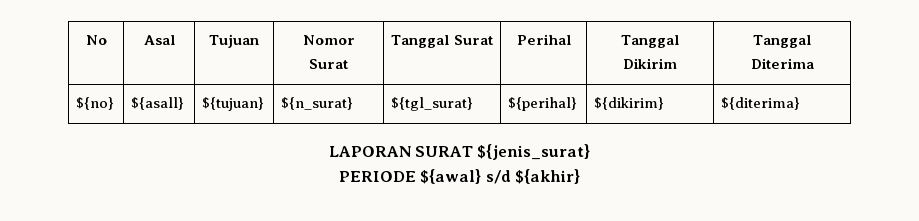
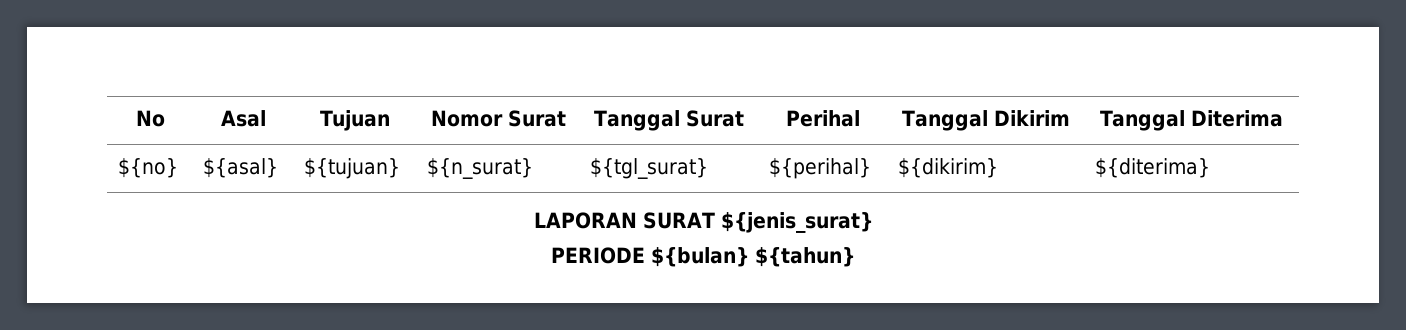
[131,97,185,110] ${asall} -> [203,158,279,178] ${asal}
[420,169,581,184] ${awal} s/d ${akhir} -> [651,247,855,267] ${bulan} ${tahun}

